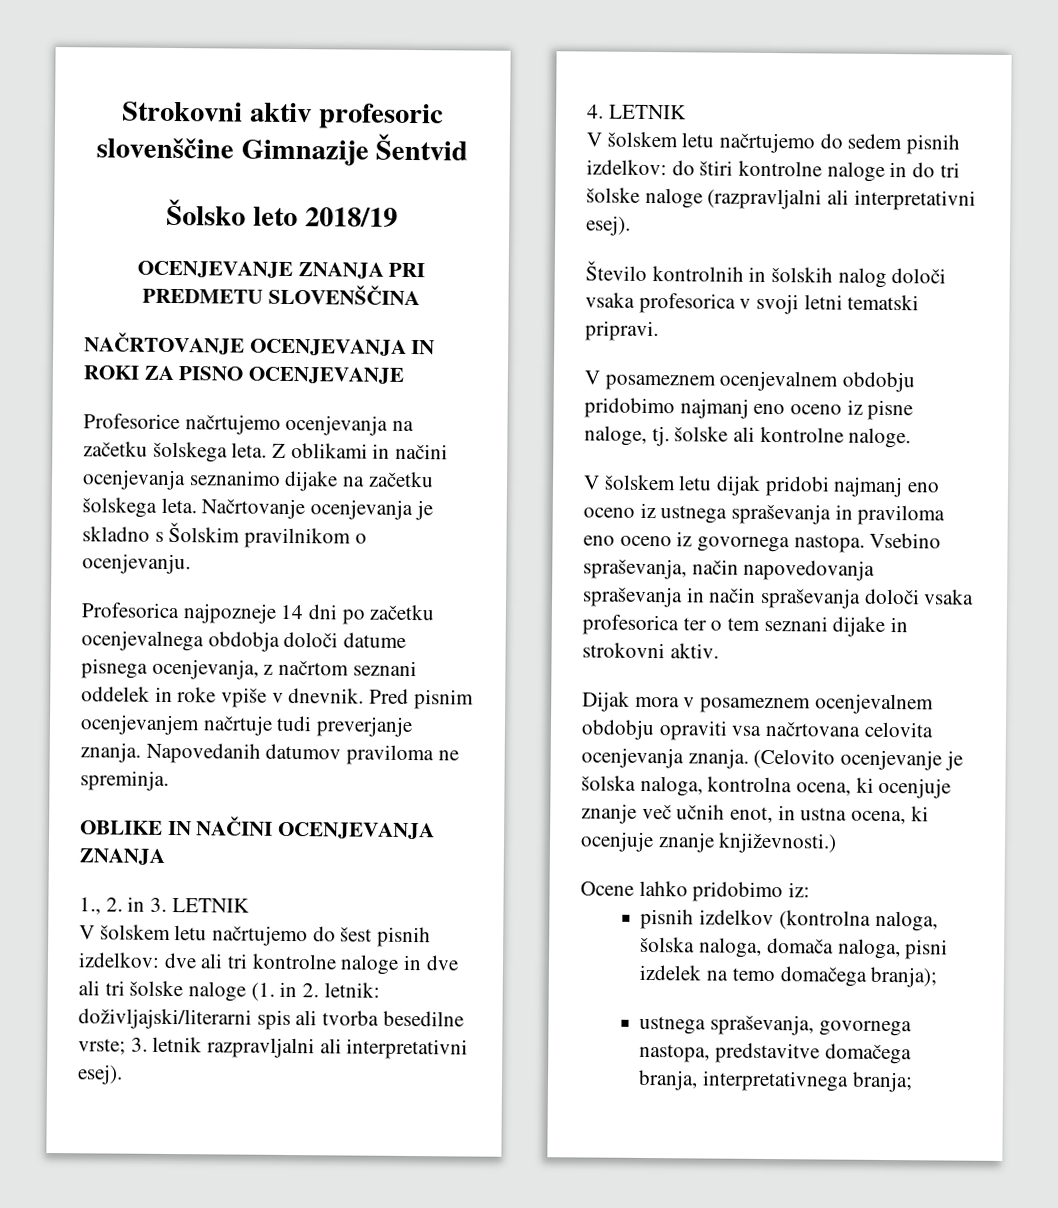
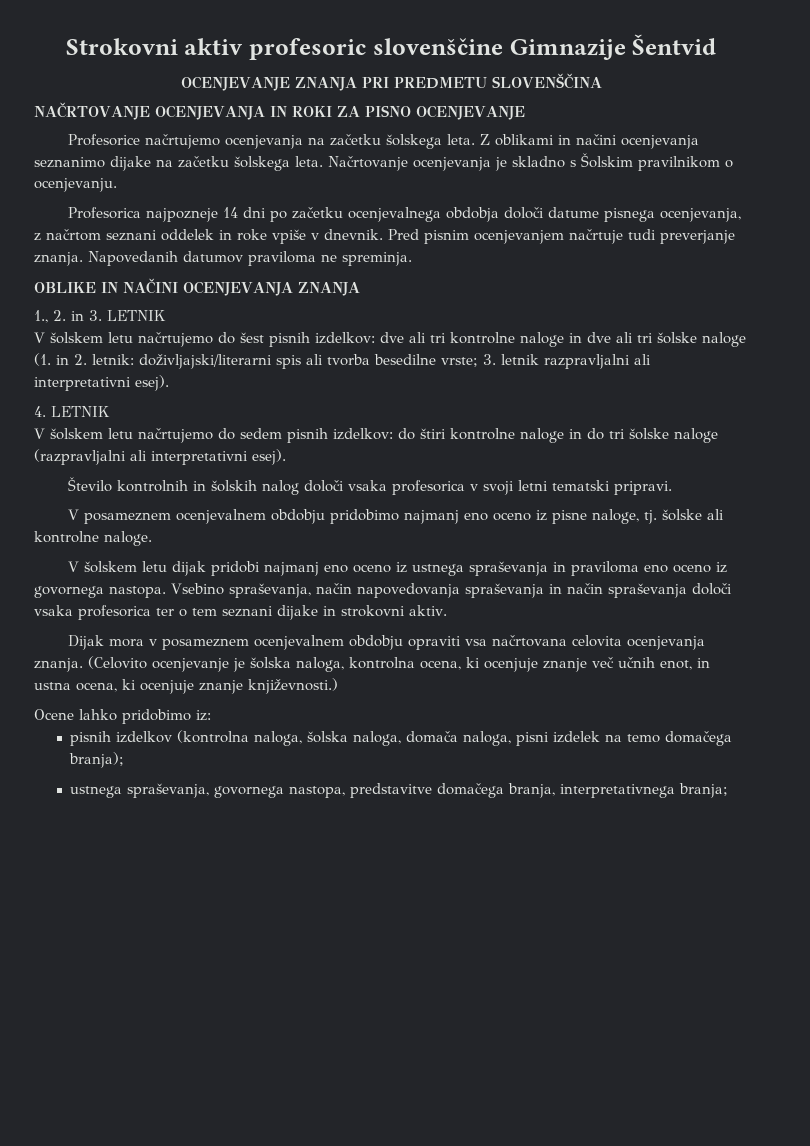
[166,198,398,227] // Šolsko leto 2018/19 -> (717, 44) none

